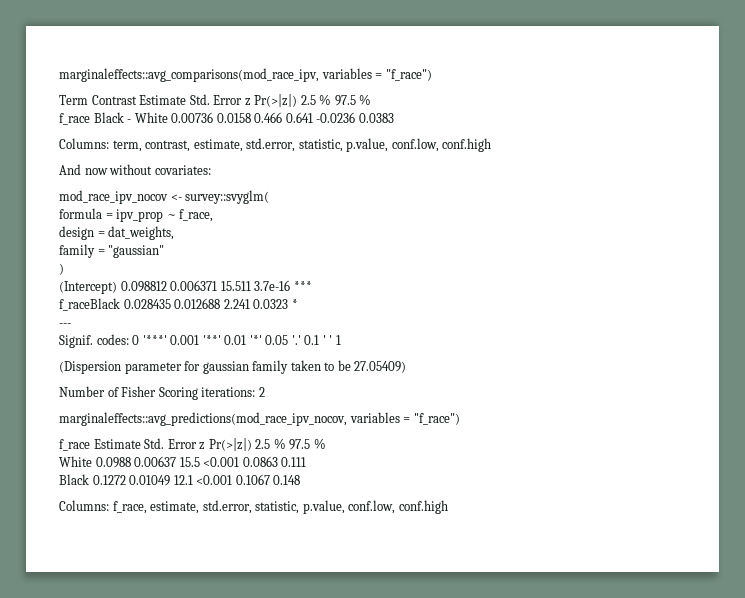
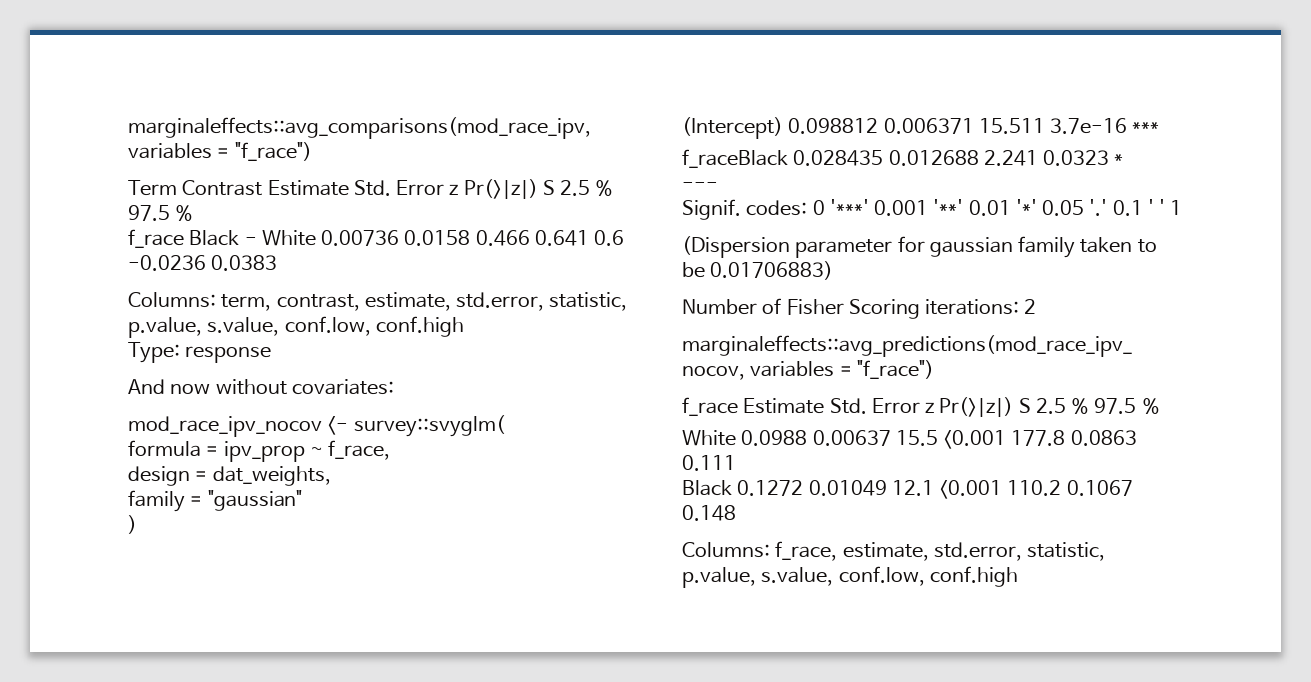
(298, 100) none -> [542,180,555,195] S
(313, 117) none -> [594,230,625,246] 0.6
[391,138,492,152] conf.low, conf.high -> [207,316,464,337] [128,342,272,363] s.value, conf.low, conf.high // Type: response
[354,361,407,373] 27.05409) -> [710,261,834,280] 0.01706883)
(252, 444) none -> [1018,398,1031,413] S
(240, 462) none -> [1011,430,1066,446] 177.8
(233, 480) none -> [1007,480,1062,496] 110.2
(345, 507) none -> [761,567,834,586] s.value,

